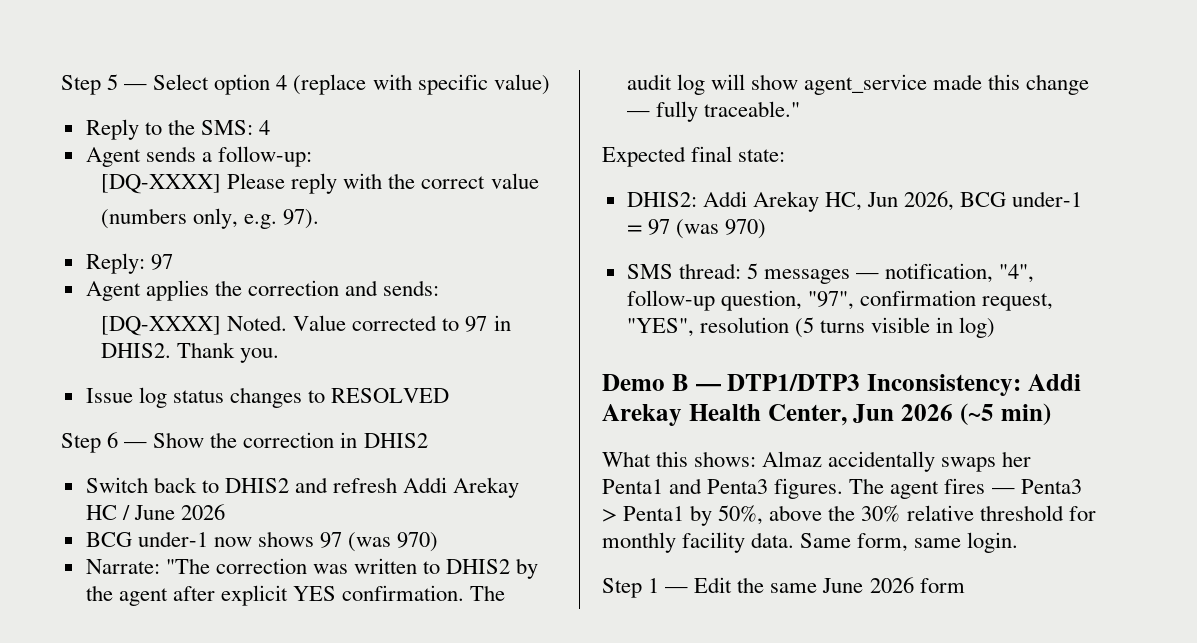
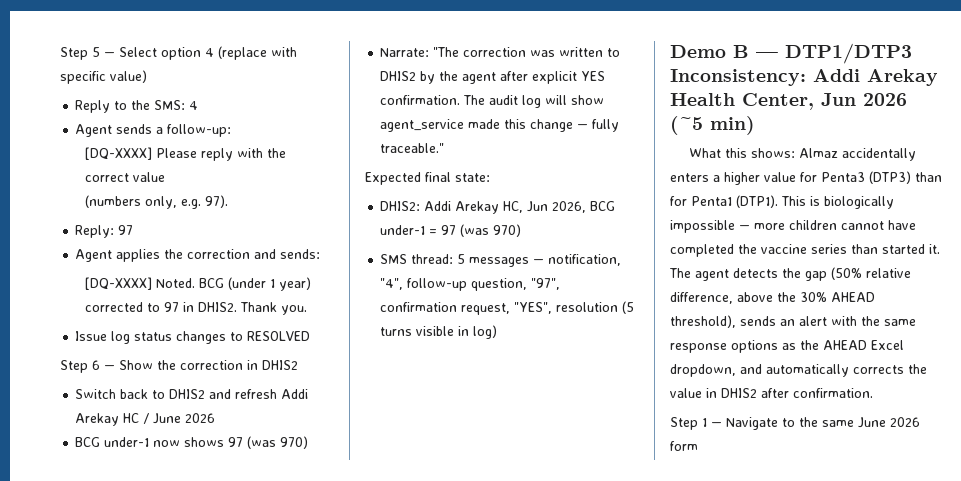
[293,315,347,331] Value -> [199,277,312,291] BCG (under 1 year)
[941,451,1032,472] [602,478,1082,499] [602,505,1096,526] [602,532,1019,553] swaps her Penta1 and Penta3 figures. The agent fires — Penta3 > Penta1 by 50%, above the 30% relative threshold for monthly facility data. Same form, same login. -> [670,171,942,185] [670,195,894,209] [670,220,916,233] [670,244,940,257] [669,267,911,281] [670,292,875,304] [670,315,916,328] [670,340,904,353] [670,364,927,377] [670,388,873,398] enters a higher value for Penta3 (DTP3) than for Penta1 (DTP1). This is biologically impossible — more children cannot have completed the vaccine series than started it. The agent detects the gap (50% relative difference, above the 30% AHEAD threshold), sends an alert with the same response options as the AHEAD Excel dropdown, and automatically corrects the value in DHIS2 after confirmation.
[694,577,733,593] Edit -> [726,417,795,430] Navigate to

